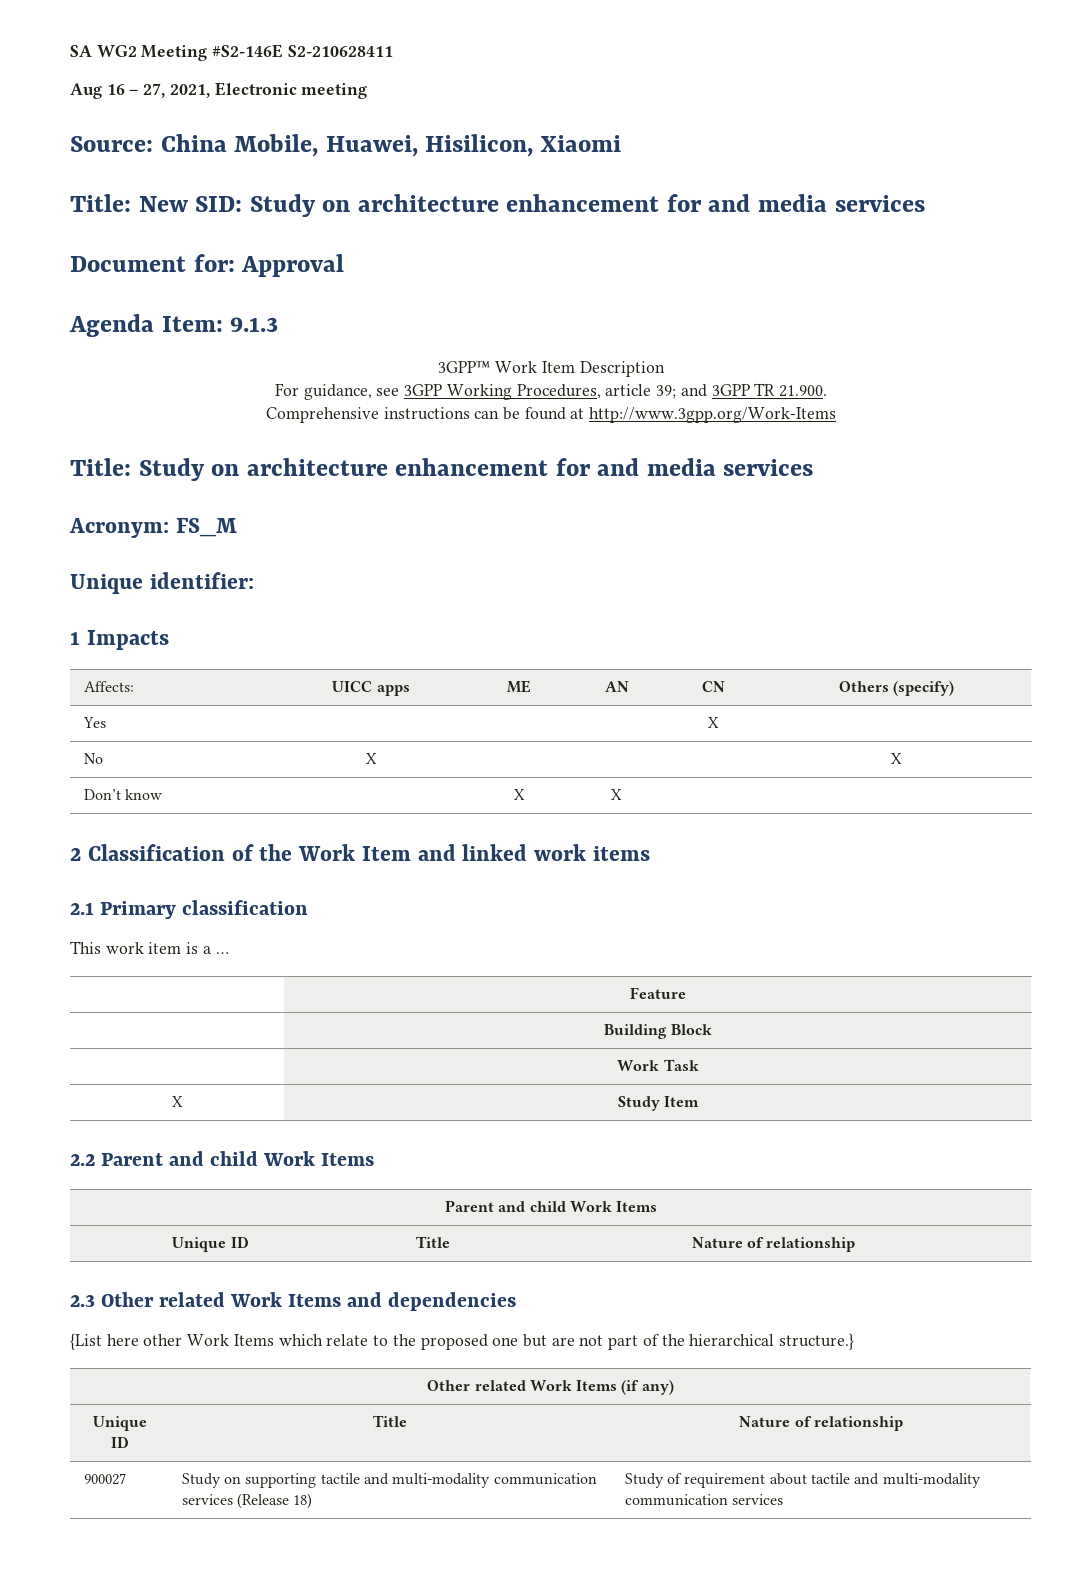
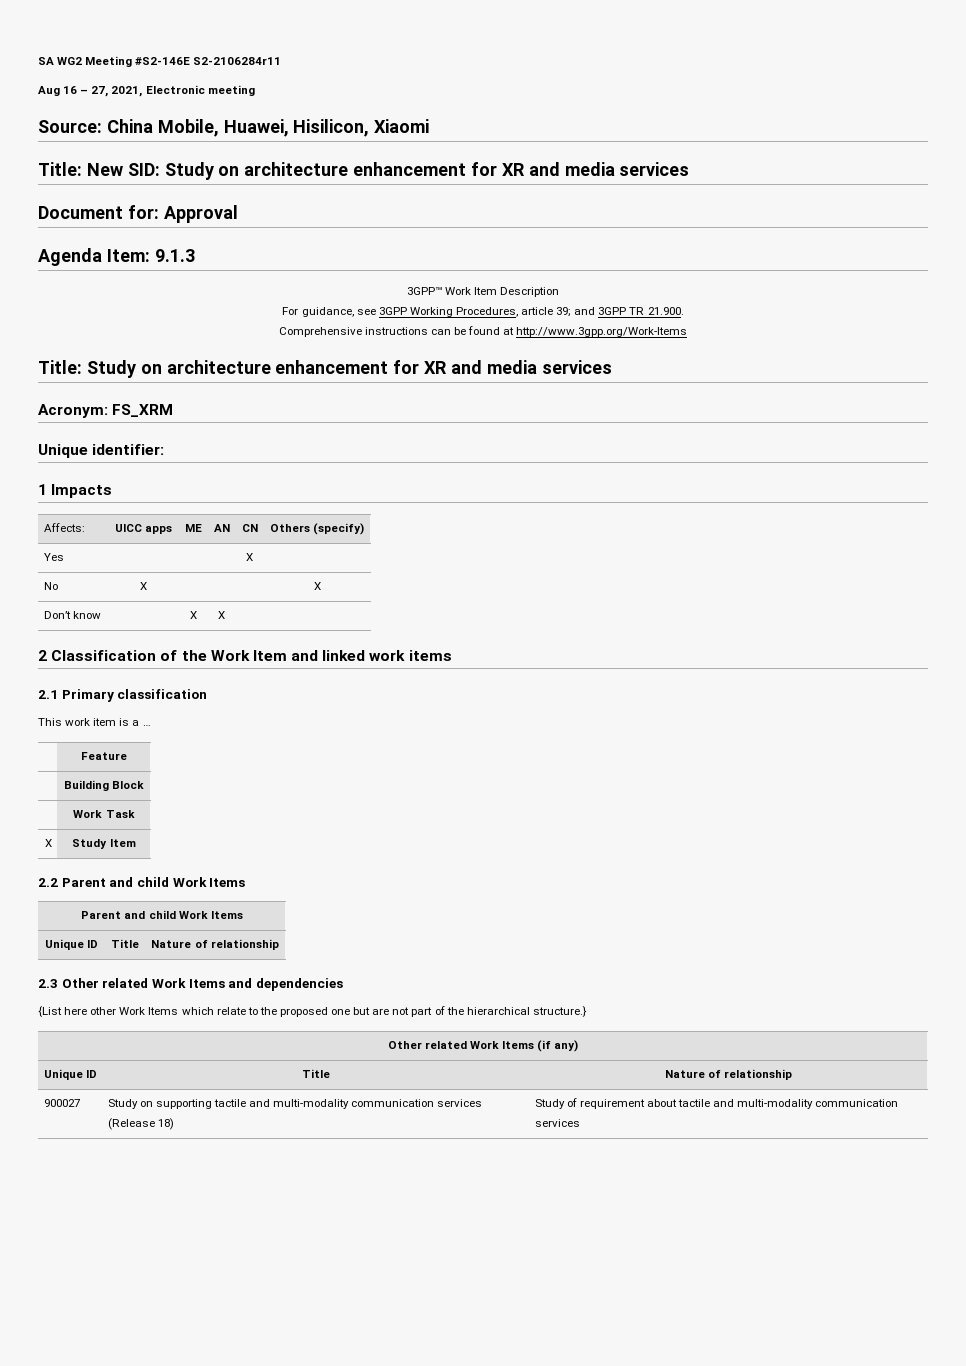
[287,45,393,57] S2-210628411 -> [193,57,282,65] S2-2106284r11
(702, 203) none -> [501,163,525,176] XR
(591, 467) none -> [424,361,448,374] XR
[175,518,237,537] FS_M -> [112,404,174,417] FS_XRM

